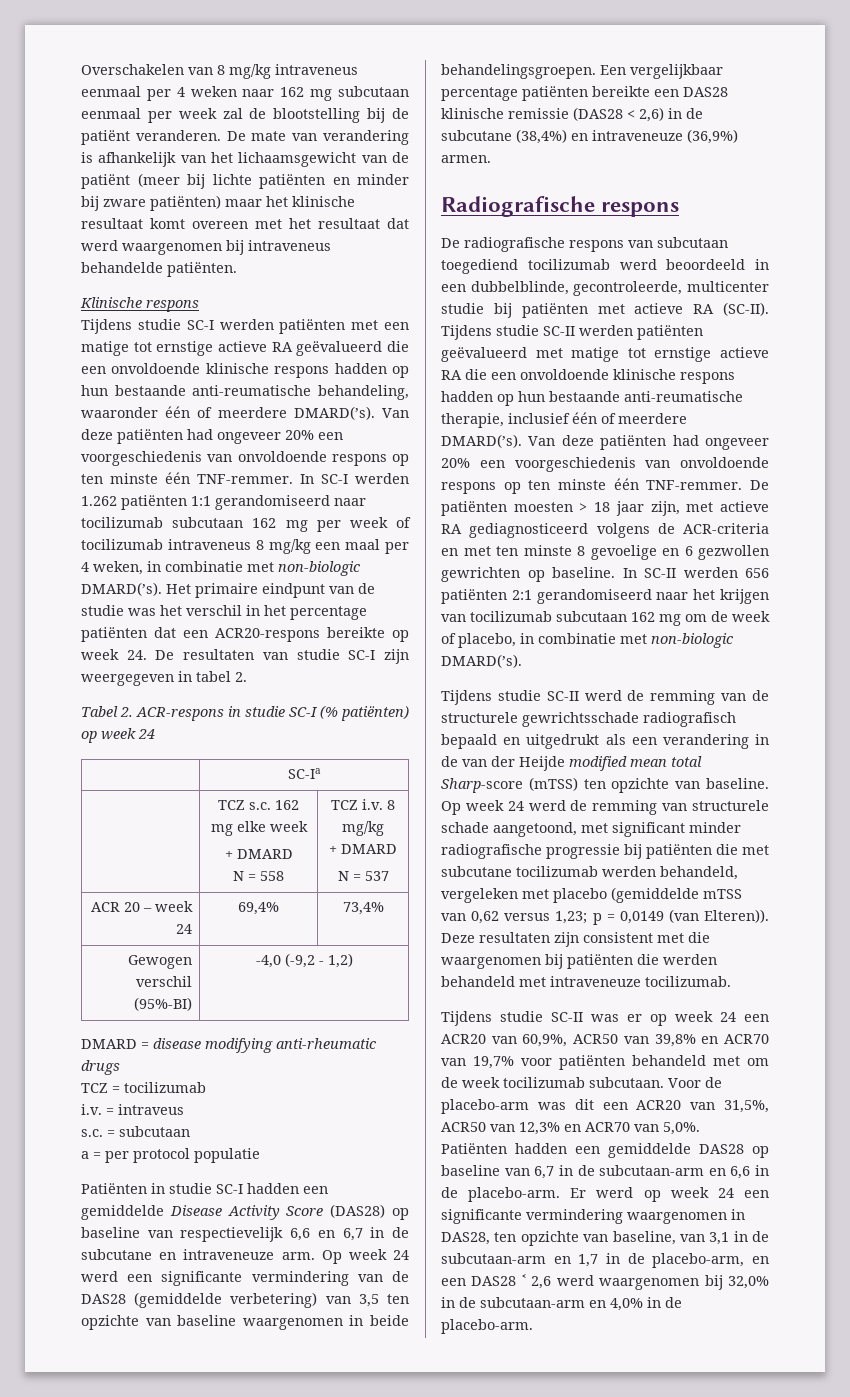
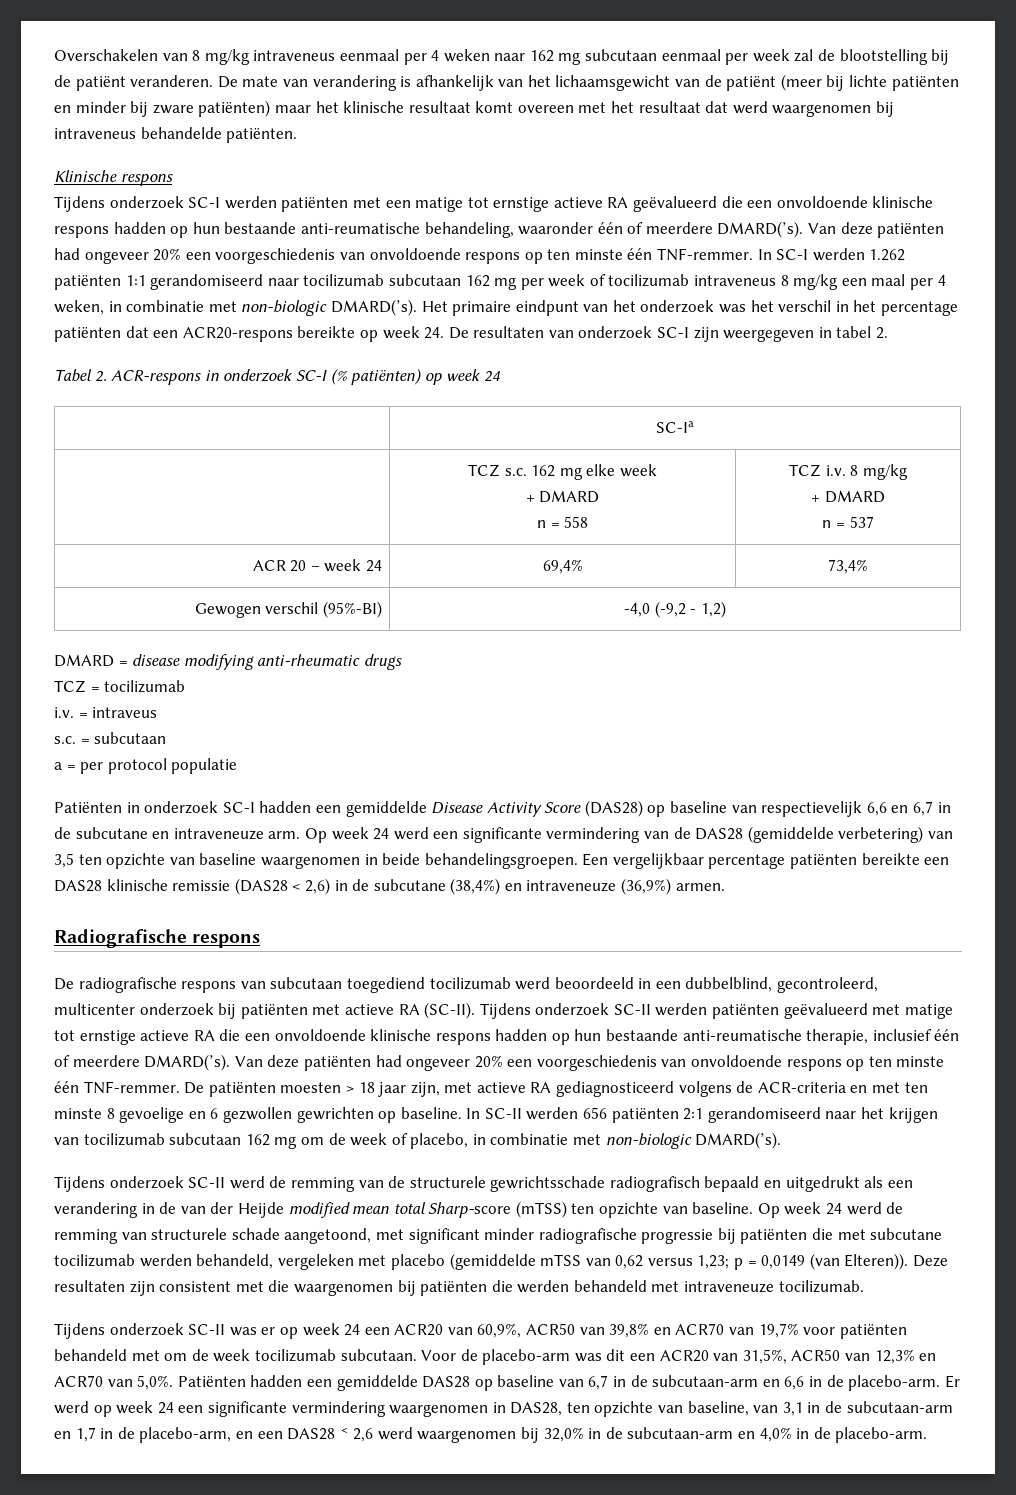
[137,319,181,330] studie -> [109,196,184,209] onderzoek
[358,583,375,594] [81,605,124,616] de studie -> [612,300,715,313] het onderzoek
[296,649,340,660] studie -> [578,326,653,339] onderzoek
[245,706,285,717] studie -> [223,369,293,382] onderzoek
[233,871,244,881] N -> [536,520,546,528] n
[337,871,349,881] N -> [822,520,832,528] n
[169,1183,212,1194] studie -> [144,801,219,814] onderzoek
[470,281,769,296] [441,303,484,314] dubbelblinde, gecontroleerde, multicenter studie -> [685,977,879,993] [54,1003,214,1016] dubbelblind, gecontroleerd, multicenter onderzoek
[496,325,539,336] studie -> [535,1003,610,1016] onderzoek
[497,690,541,701] studie -> [109,1176,184,1189] onderzoek
[500,1011,543,1022] studie -> [109,1323,184,1336] onderzoek

